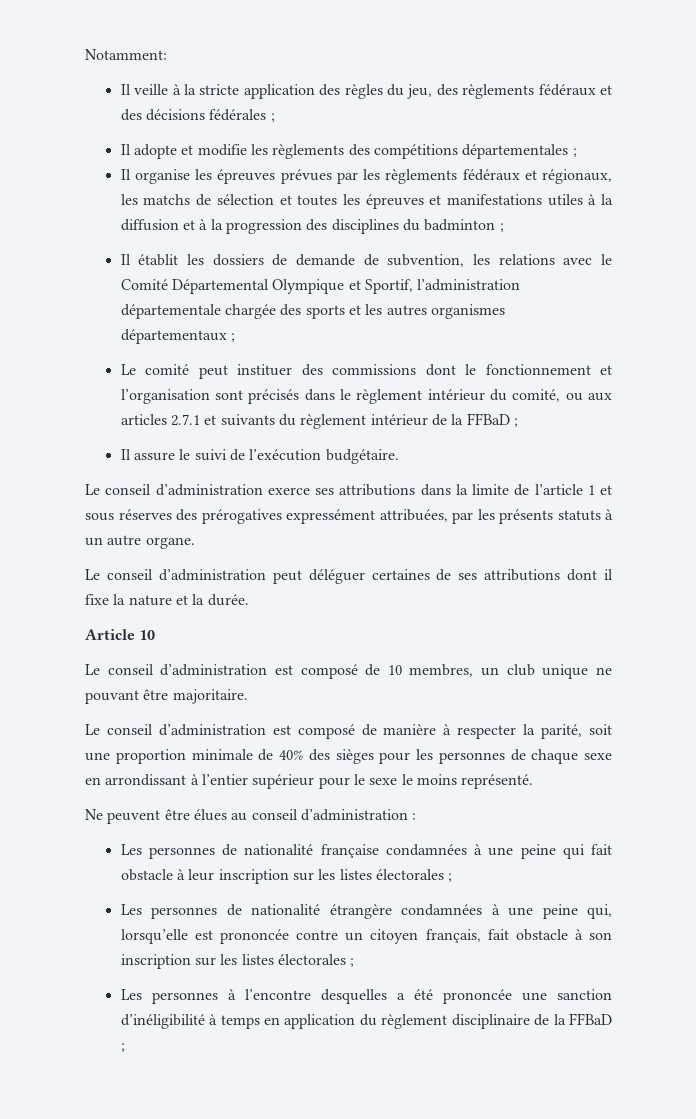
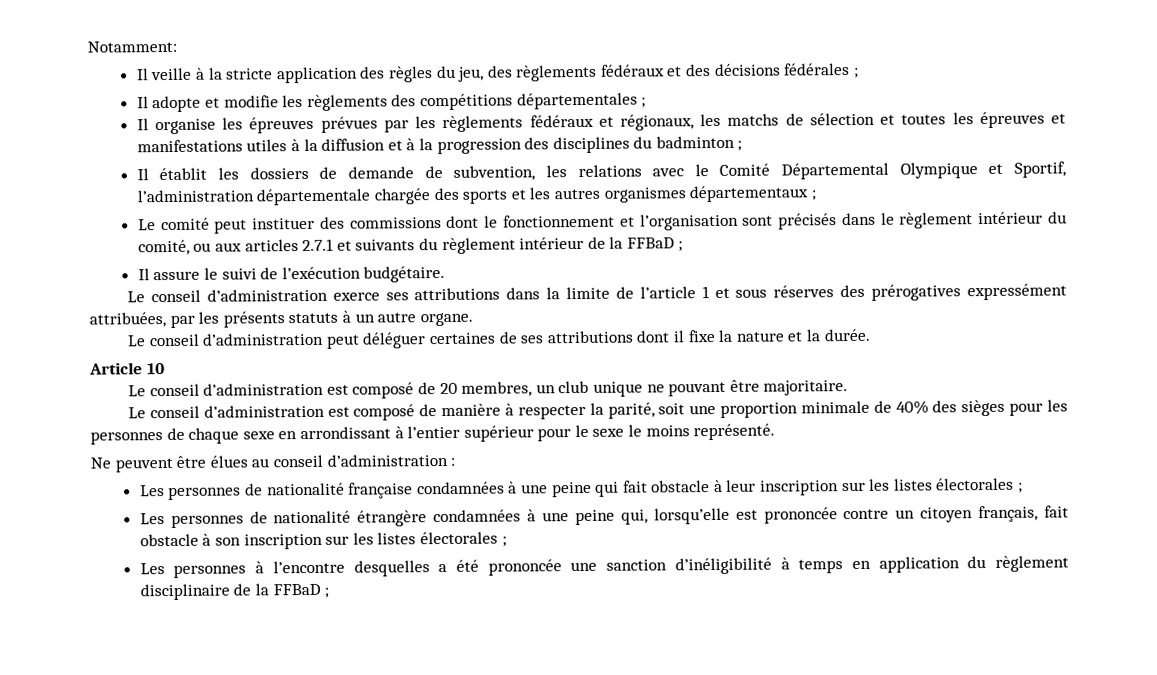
[387,665,402,675] 10 -> [439,382,458,395] 20

